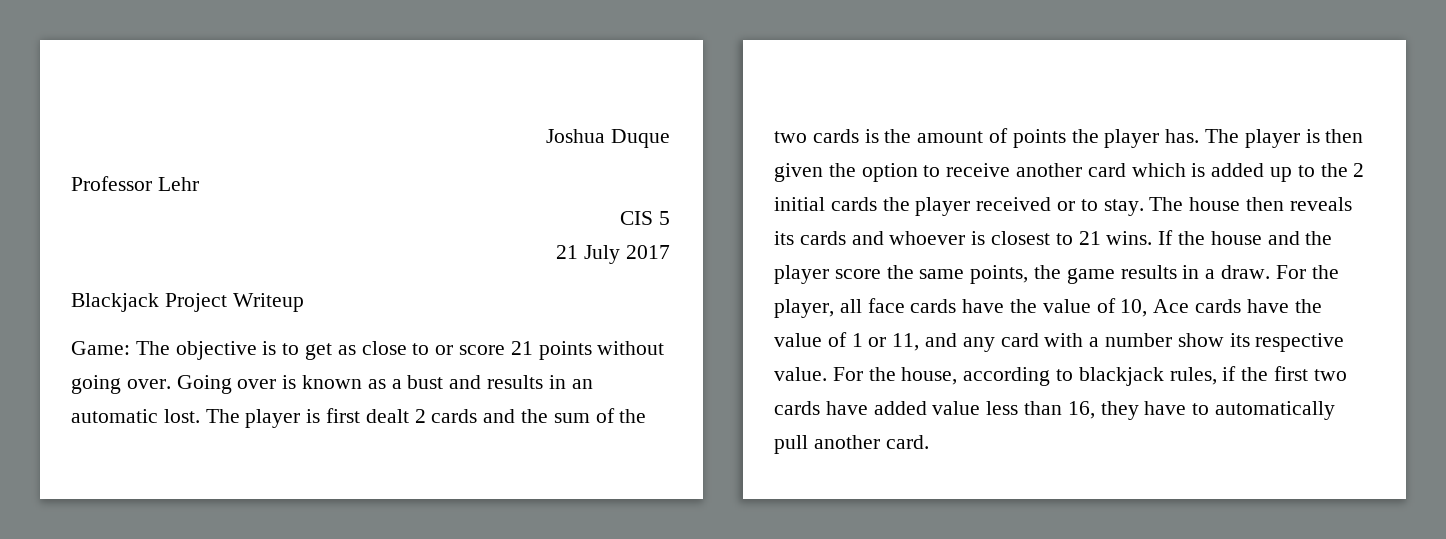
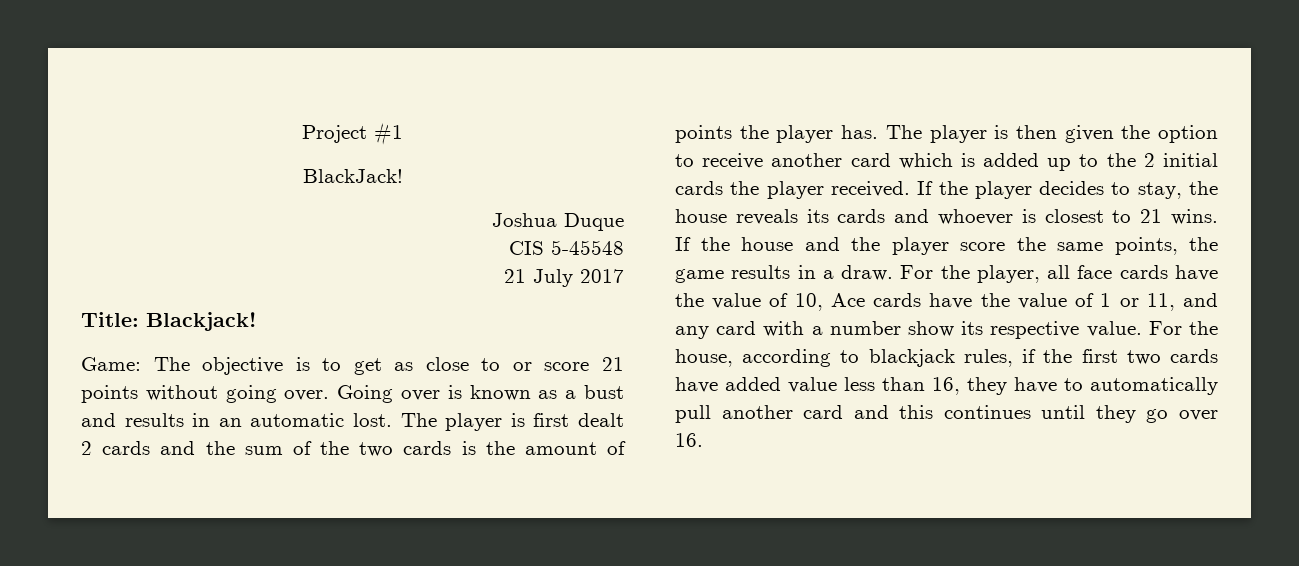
(546, 136) none -> [302,122,403,145] [302,169,403,183] Project #1 // BlackJack! //
[71,176,199,191] // Professor Lehr -> (624, 222) none
[659,211,670,225] 5 -> [551,240,624,255] 5-45548
[71,293,304,312] Blackjack Project Writeup -> [81,312,256,331] Title: Blackjack!
[976,197,1285,216] received or to stay. The house then -> [830,181,1218,199] [675,209,727,223] received. If the player decides to stay, the house
[885,435,929,449] card. -> [803,405,1218,423] [675,433,703,447] card and this continues until they go over 16.

